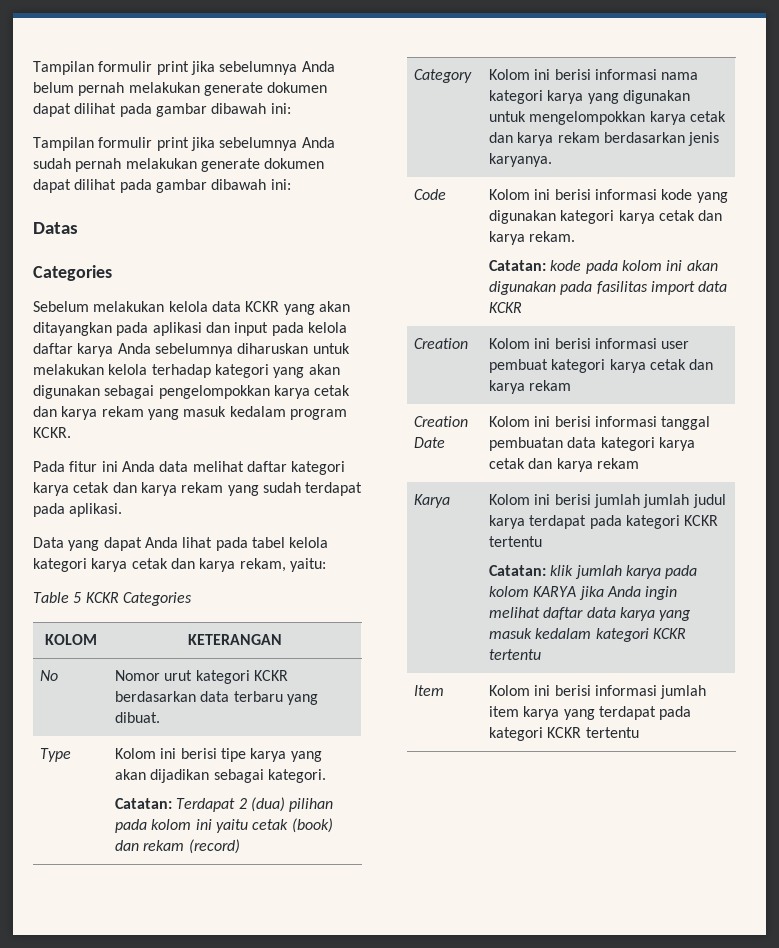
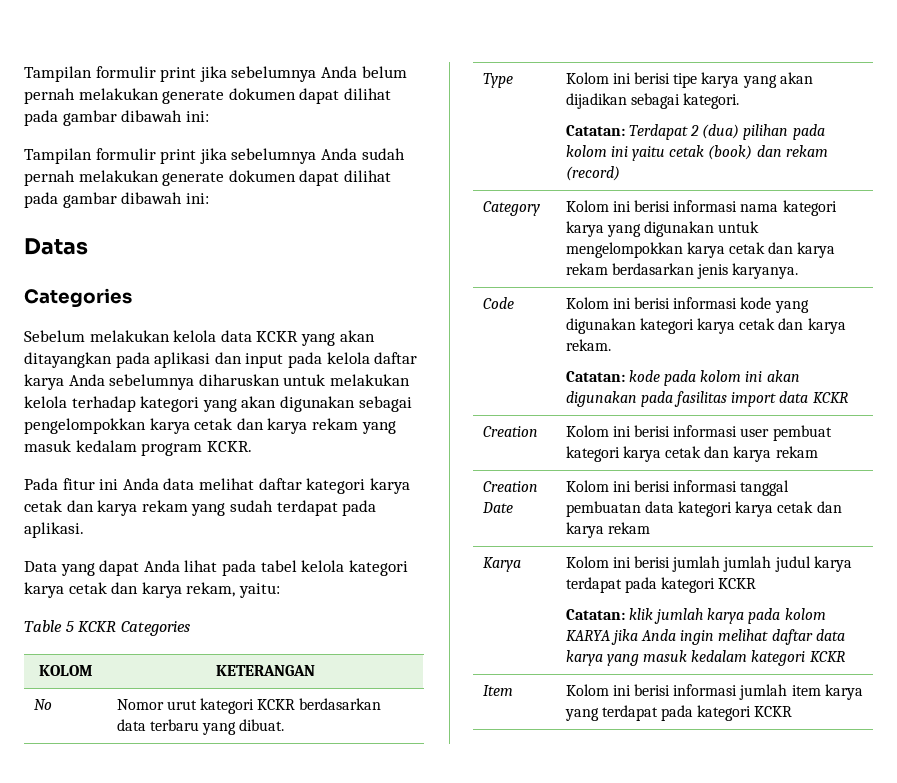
[488,536,542,547] tertentu -> (757, 583) none
[488,649,541,660] tertentu -> (845, 656) none
[585,727,639,738] tertentu -> (793, 711) none

